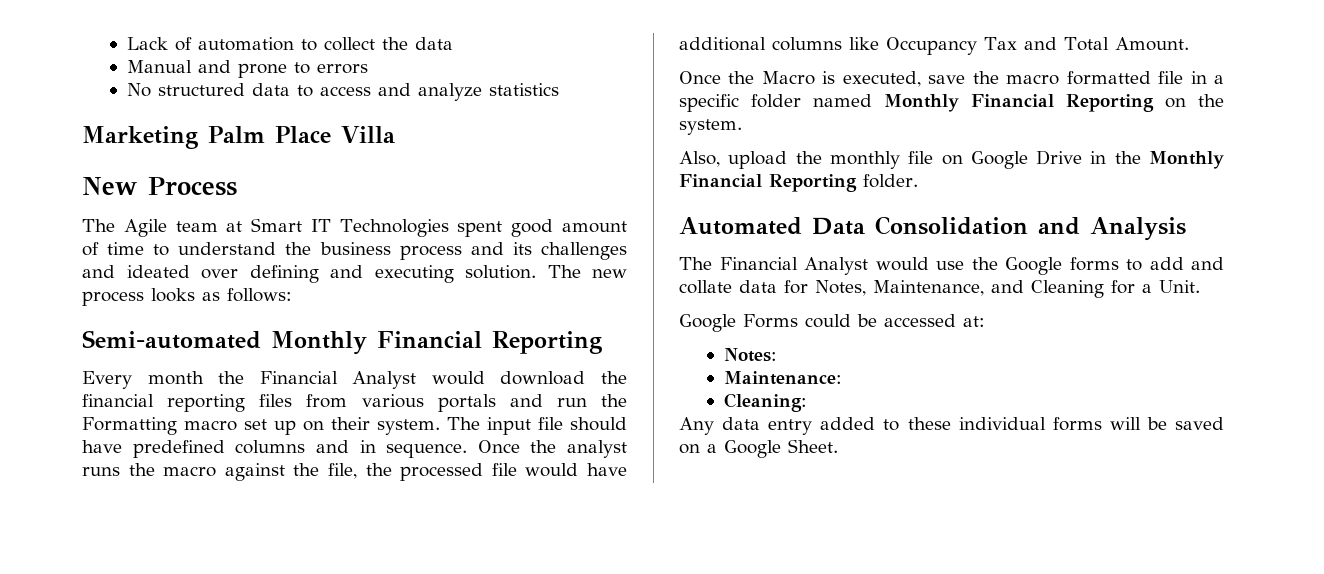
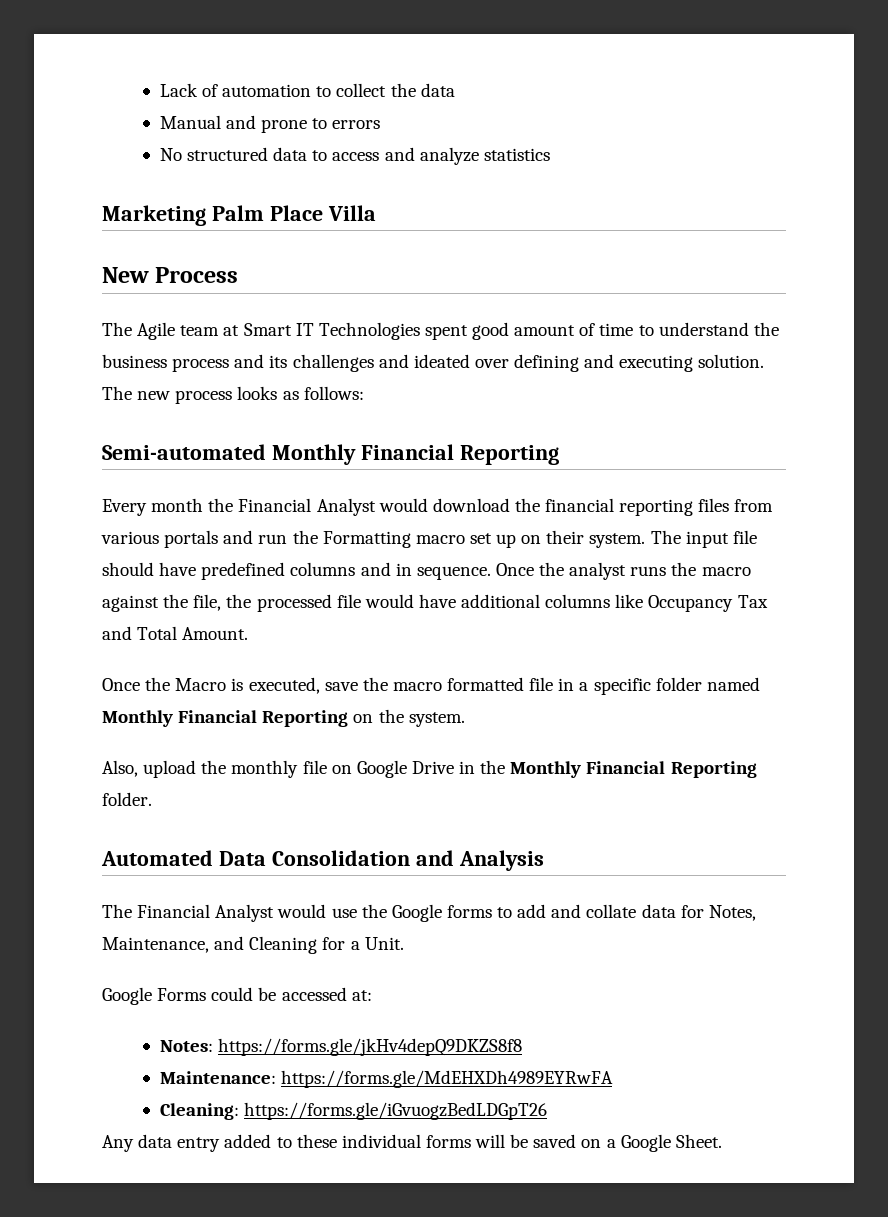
(778, 355) none -> [217,1038,522,1056] https://forms.gle/jkHv4depQ9DKZS8f8
(843, 378) none -> [280,1070,613,1088] https://forms.gle/MdEHXDh4989EYRwFA
(808, 402) none -> [243,1102,547,1120] https://forms.gle/iGvuogzBedLDGpT26

